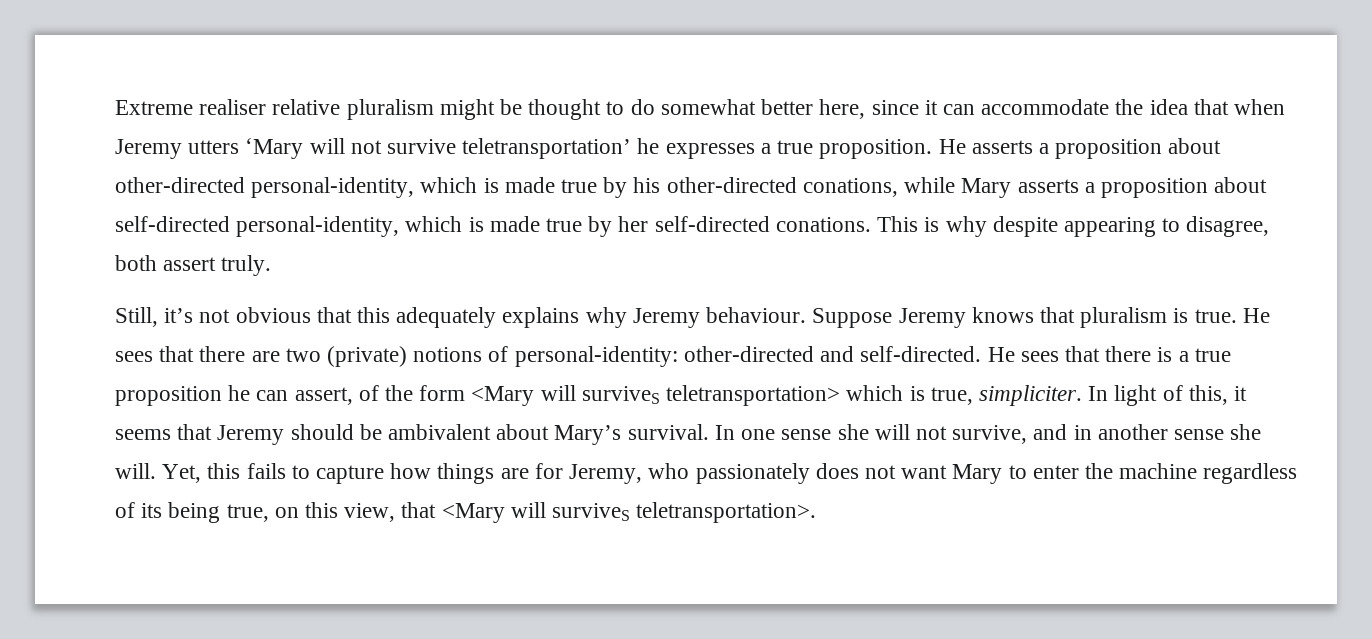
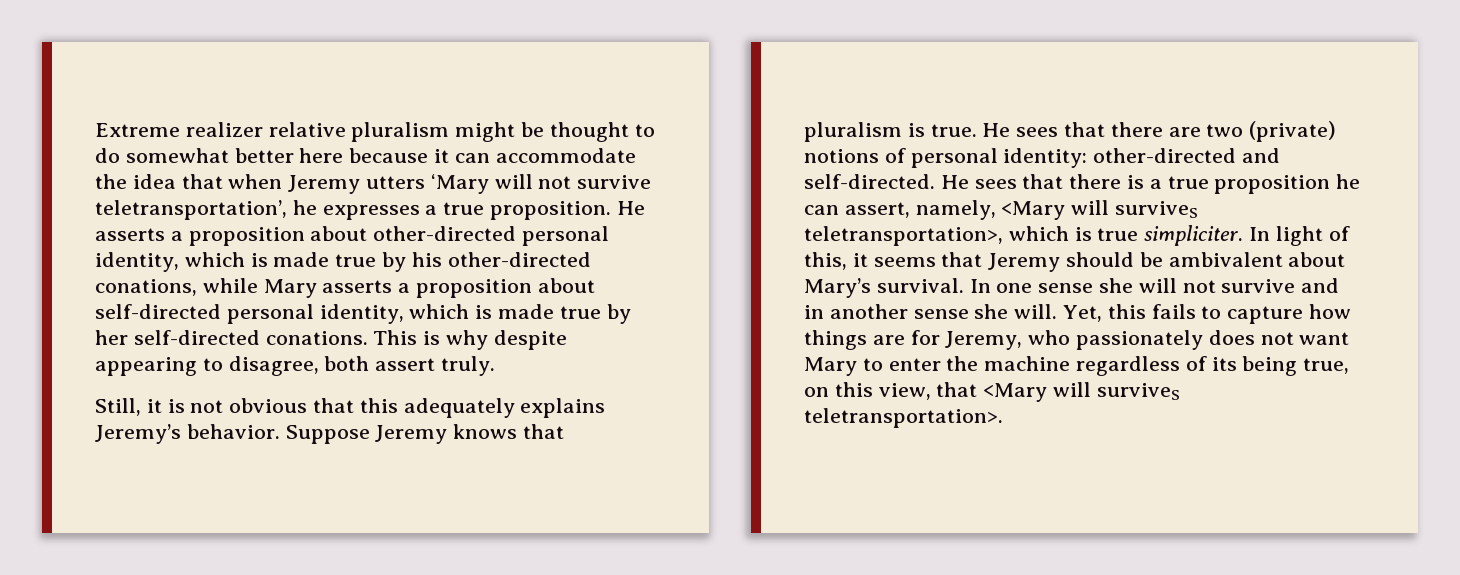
[199,99,267,115] realiser -> [185,122,263,137] realizer
[819,99,919,119] here, since -> [299,148,429,163] here because
[462,138,632,159] teletransportation’ -> [95,200,287,220] teletransportation’,
[251,177,415,198] personal-identity, -> [522,226,610,246] [95,252,179,272] personal identity,
[236,216,400,237] personal-identity, -> [226,304,404,324] personal identity,
[164,308,194,323] it’s -> [146,399,185,413] it is
[585,307,807,328] why Jeremy behaviour. -> [95,424,280,444] Jeremy’s behavior.
[514,346,678,367] personal-identity: -> [910,148,1088,168] personal identity:
[358,385,973,406] of the form <Mary will surviveS teletransportation> which is true, -> [915,200,1199,220] [804,226,1139,246] namely, <Mary will surviveS teletransportation>, which is true
[952,425,1028,444] survive, -> [1221,279,1296,293] survive

